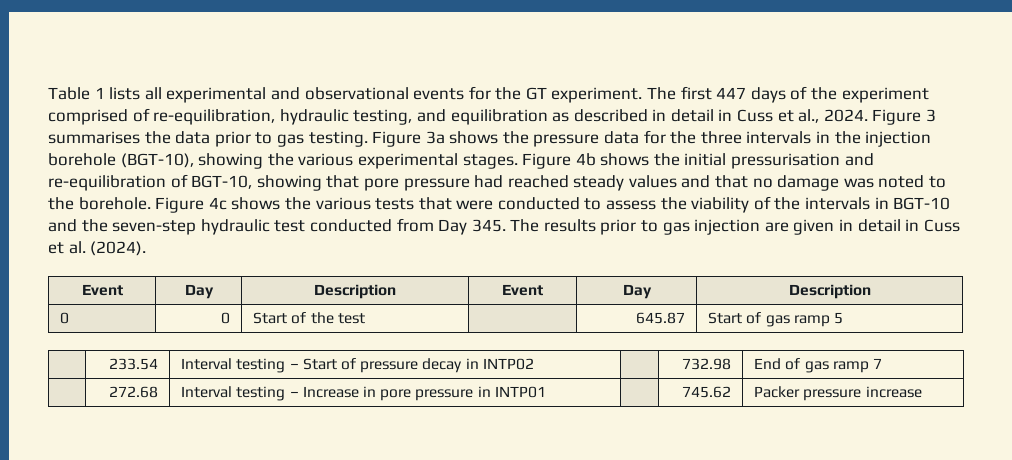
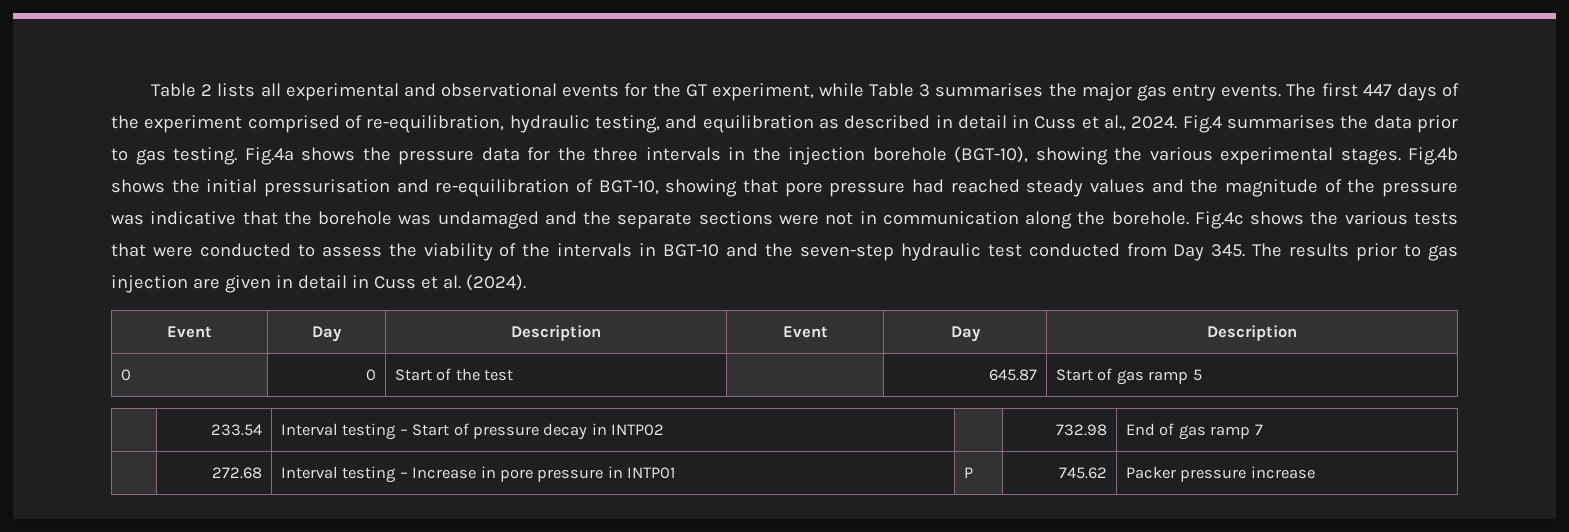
[48,87,105,100] Table 1 -> [151,83,213,97] Table 2
[551,87,643,103] experiment. -> [711,83,1282,101] experiment, while Table 3 summarises the major gas entry events.
[872,109,937,125] Figure 3 -> [1182,115,1222,133] Fig.4
[372,131,445,147] Figure 3a -> [244,147,294,165] Fig.4a
[522,153,596,169] Figure 4b -> [1408,147,1458,165] Fig.4b
[715,175,947,191] [48,197,227,213] that no damage was noted to the borehole. Figure 4c -> [1190,179,1459,197] [111,211,1244,229] the magnitude of the pressure was indicative that the borehole was undamaged and the separate sections were not in communication along the borehole. Fig.4c
(546, 392) none -> [963,467,973,478] P

